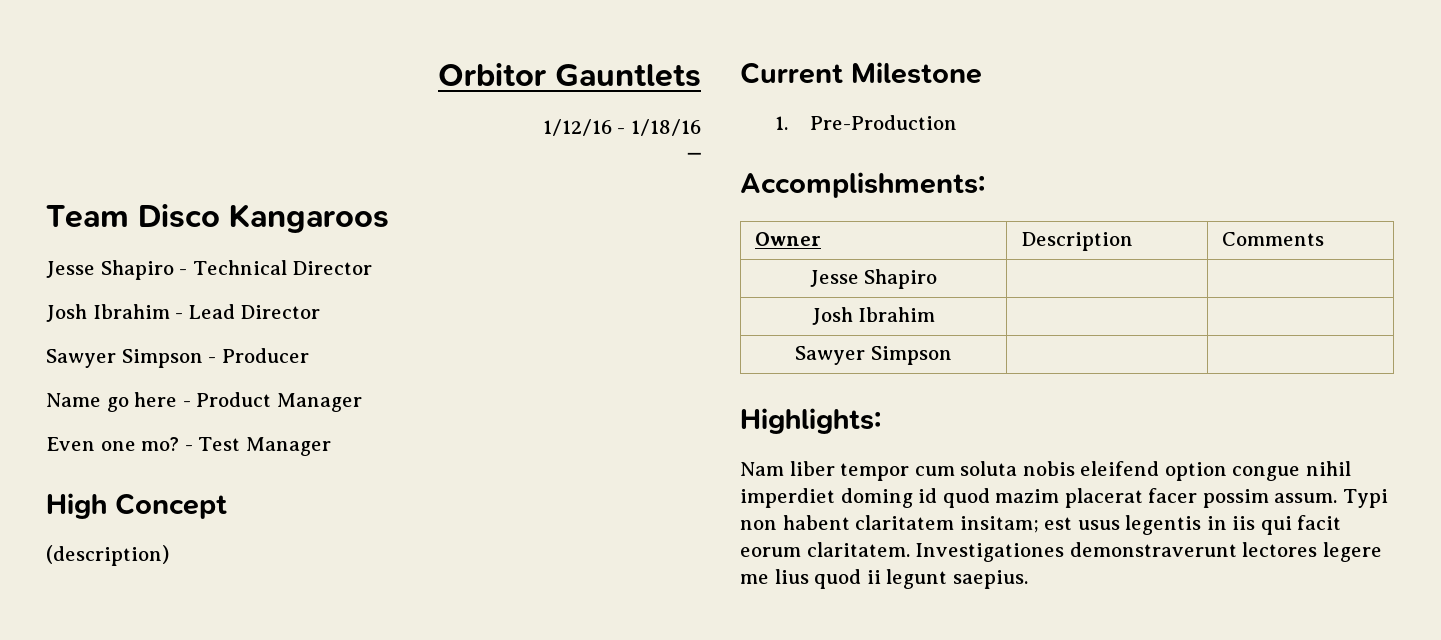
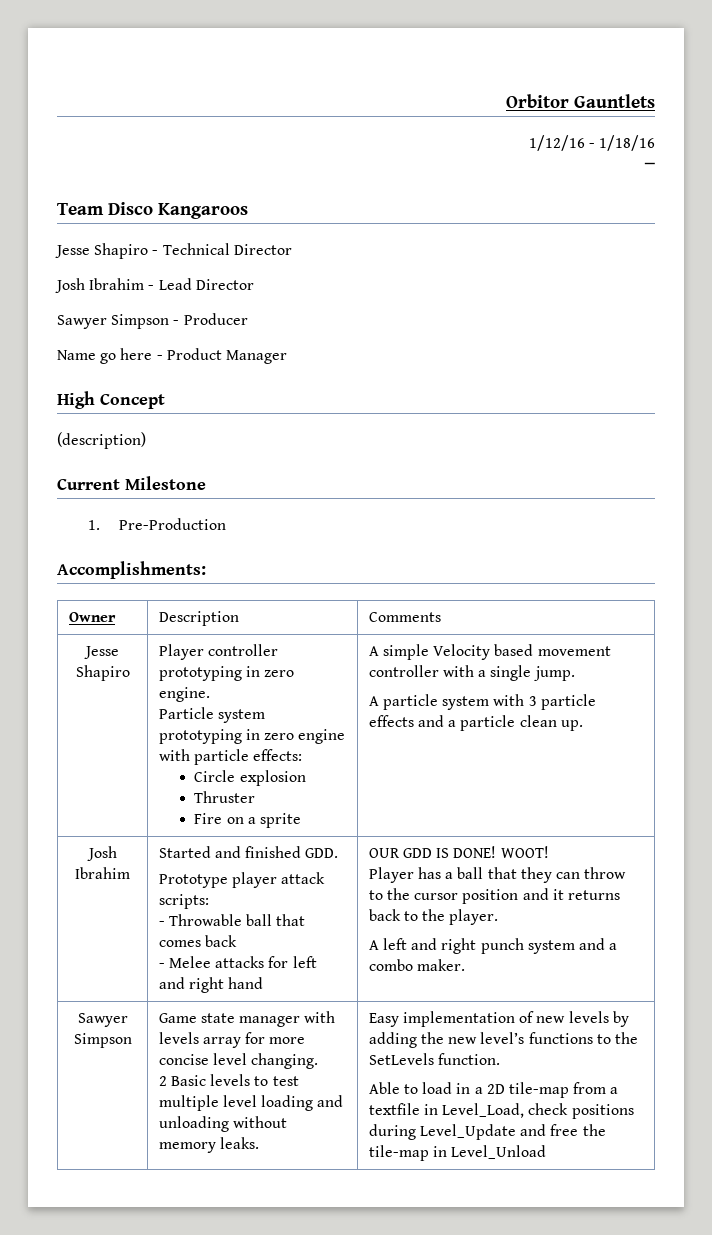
[46,437,331,456] // Even one mo? - Test Manager -> (287, 357) none
[811,307,936,325] [795,346,952,365] [740,408,881,434] [740,461,1351,481] [740,488,1388,508] [740,515,1342,535] [740,542,1382,562] [740,569,1028,589] | // Josh Ibrahim | | // Sawyer Simpson | | // Highlights: // Nam liber tempor cum soluta nobis eleifend option congue nihil imperdiet doming id quod mazim placerat facer possim assum. Typi non habent claritatem insitam; est usus legentis in iis qui facit eorum claritatem. Investigationes demonstraverunt lectores legere me lius quod ii legunt saepius. -> [158,644,279,660] [158,666,295,681] [158,687,210,702] [158,707,266,723] [158,729,346,744] [158,749,303,765] [194,770,306,786] [194,791,256,803] [194,813,301,828] [368,644,611,660] [368,665,575,681] [368,694,596,710] [368,715,583,731] [86,846,117,861] [75,867,130,879] [158,846,339,858] [158,872,326,888] [158,894,209,909] [158,914,306,926] [158,935,238,947] [158,956,317,968] [158,977,264,993] [368,846,549,858] [368,867,627,883] [368,888,620,904] [368,909,499,925] [368,938,618,954] [368,959,466,971] [77,1013,128,1027] [73,1033,132,1048] [158,1011,336,1027] [158,1032,306,1048] [158,1053,319,1069] [158,1074,299,1086] [158,1095,344,1111] [158,1116,288,1132] [158,1137,260,1153] [368,1011,629,1027] [368,1032,638,1048] [368,1053,501,1065] [368,1082,619,1098] [368,1103,634,1119] [368,1124,606,1140] [368,1145,547,1161] Player controller prototyping in zero engine. // Particle system prototyping in zero engine with particle effects: // Circle explosion // Thruster // Fire on a sprite | A simple Velocity based movement controller with a single jump. // A particle system with 3 particle effects and a particle clean up. // Josh Ibrahim | Started and finished GDD. // Prototype player attack scripts: // - Throwable ball that comes back // - Melee attacks for left and right hand | OUR GDD IS DONE! WOOT! // Player has a ball that they can throw to the cursor position and it returns back to the player. // A left and right punch system and a combo maker. // Sawyer Simpson | Game state manager with levels array for more concise level changing. // 2 Basic levels to test multiple level loading and unloading without memory leaks. | Easy implementation of new levels by adding the new level’s functions to the SetLevels function. // Able to load in a 2D tile-map from a textfile in Level_Load, check positions during Level_Update and free the tile-map in Level_Unload

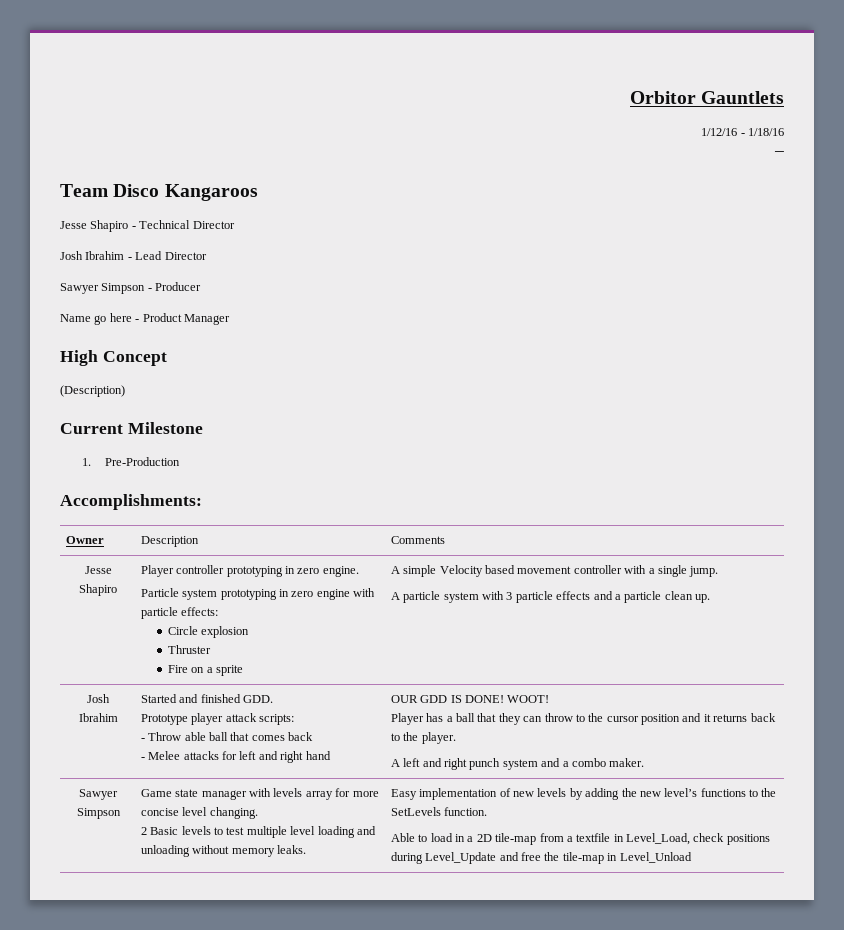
[57,432,146,449] (description) -> [60,385,125,397] (Description)
[169,914,243,926] Throwable -> [148,732,206,741] Throw able

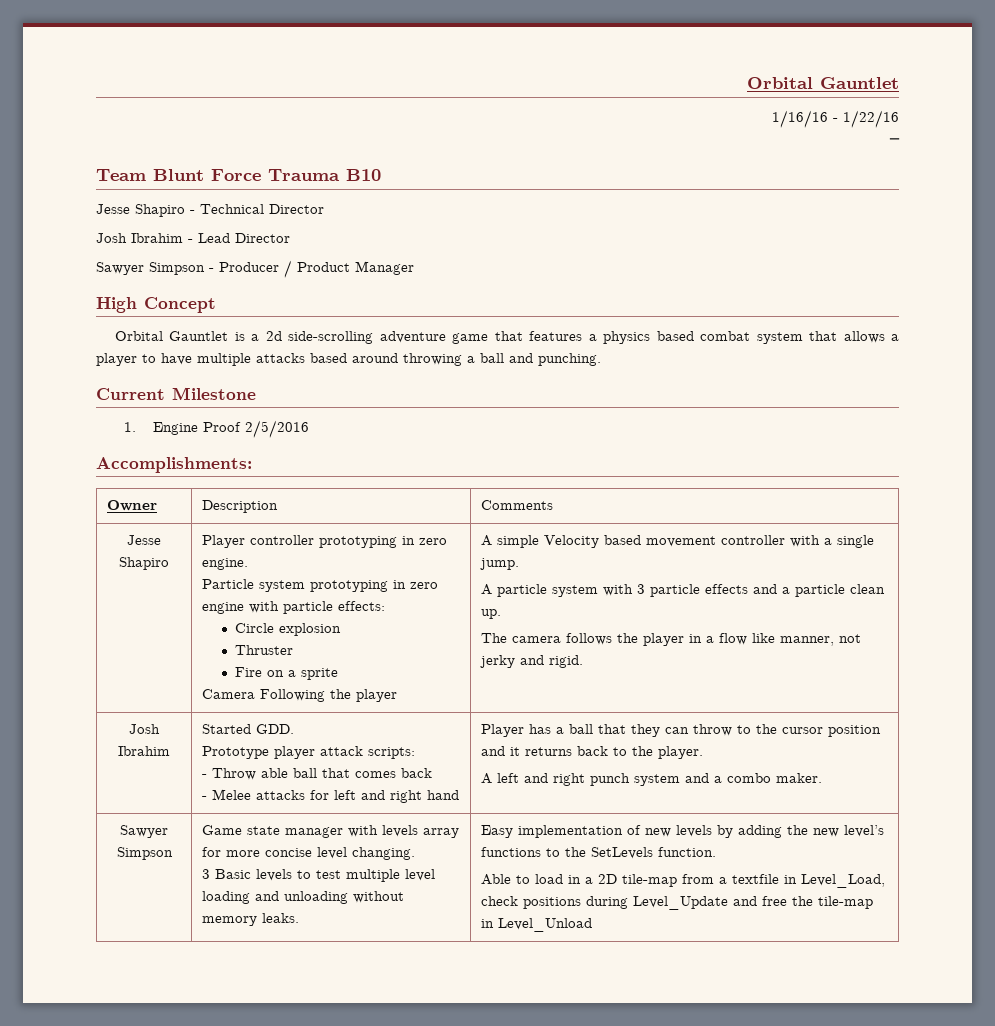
[629,91,784,104] [701,128,784,136] [774,151,784,155] [60,184,258,201] Orbitor Gauntlets // 1/12/16 - 1/18/16 // ─ // Team Disco Kangaroos -> [747,77,899,89] [772,110,899,128] [889,138,900,144] [96,169,381,181] Orbital Gauntlet // 1/16/16 - 1/22/16 // ─ // Team Blunt Force Trauma B10
[60,313,140,325] // Name go here - -> [284,260,292,278] /
[60,385,125,397] (Description) -> [114,331,899,344] [96,353,601,366] Orbital Gauntlet is a 2d side-scrolling adventure game that features a physics based combat system that allows a player to have multiple attacks based around throwing a ball and punching.
[104,457,180,466] Pre-Production -> [152,420,309,438] Engine Proof 2/5/2016
(244, 670) none -> [201,689,397,702] // Camera Following the player
(710, 598) none -> [480,633,861,646] [479,655,583,668] // The camera follows the player in a flow like manner, not jerky and rigid.
[179,694,241,703] and finished -> (251, 729) none
[390,695,550,703] OUR GDD IS DONE! WOOT! // -> (459, 795) none
[140,827,147,835] 2 -> [201,869,210,879] 3

